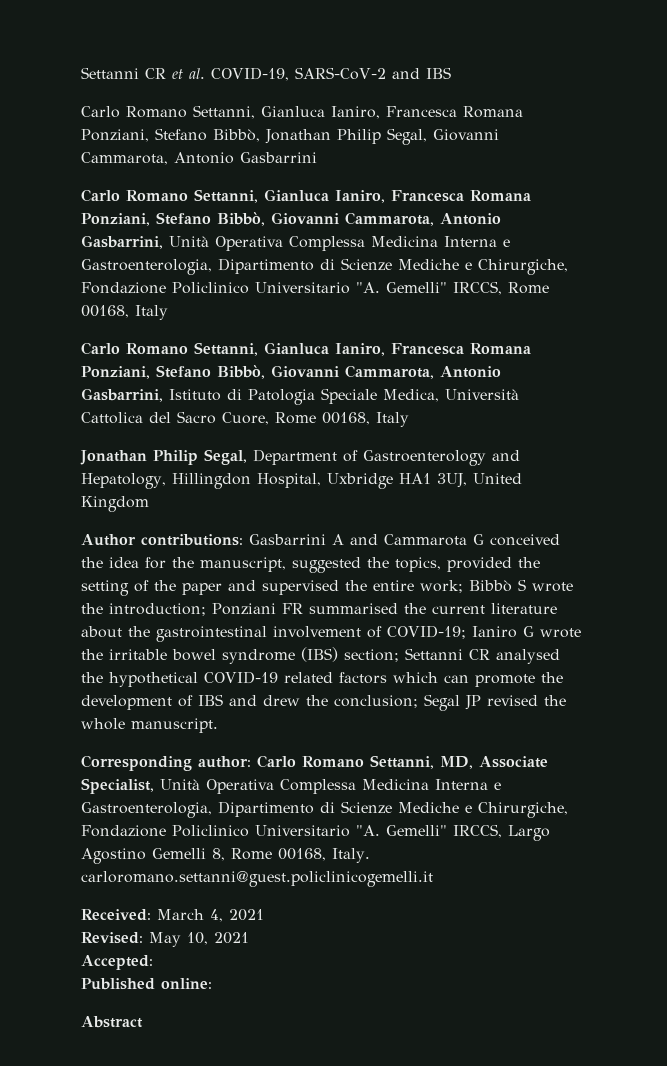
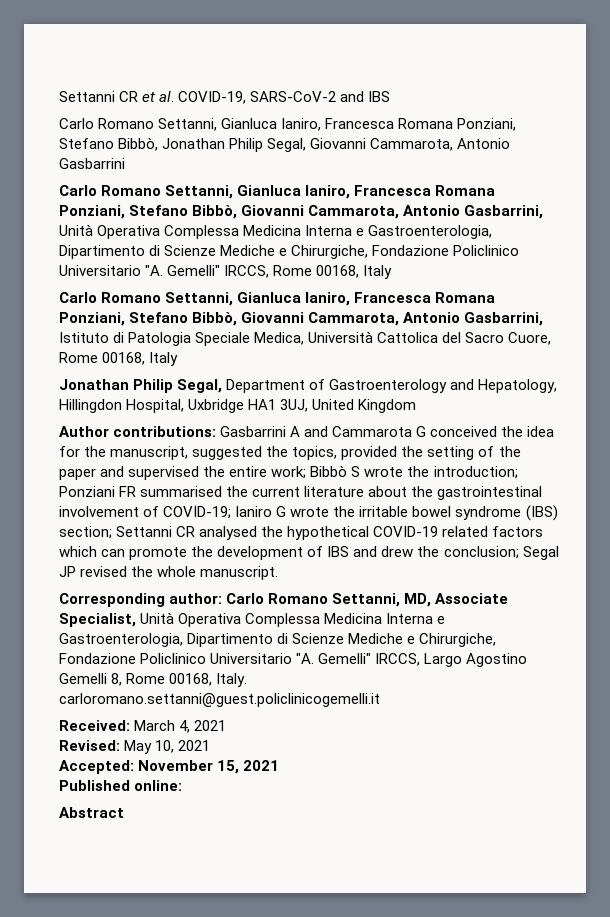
(153, 962) none -> [138,760,280,774] November 15, 2021

